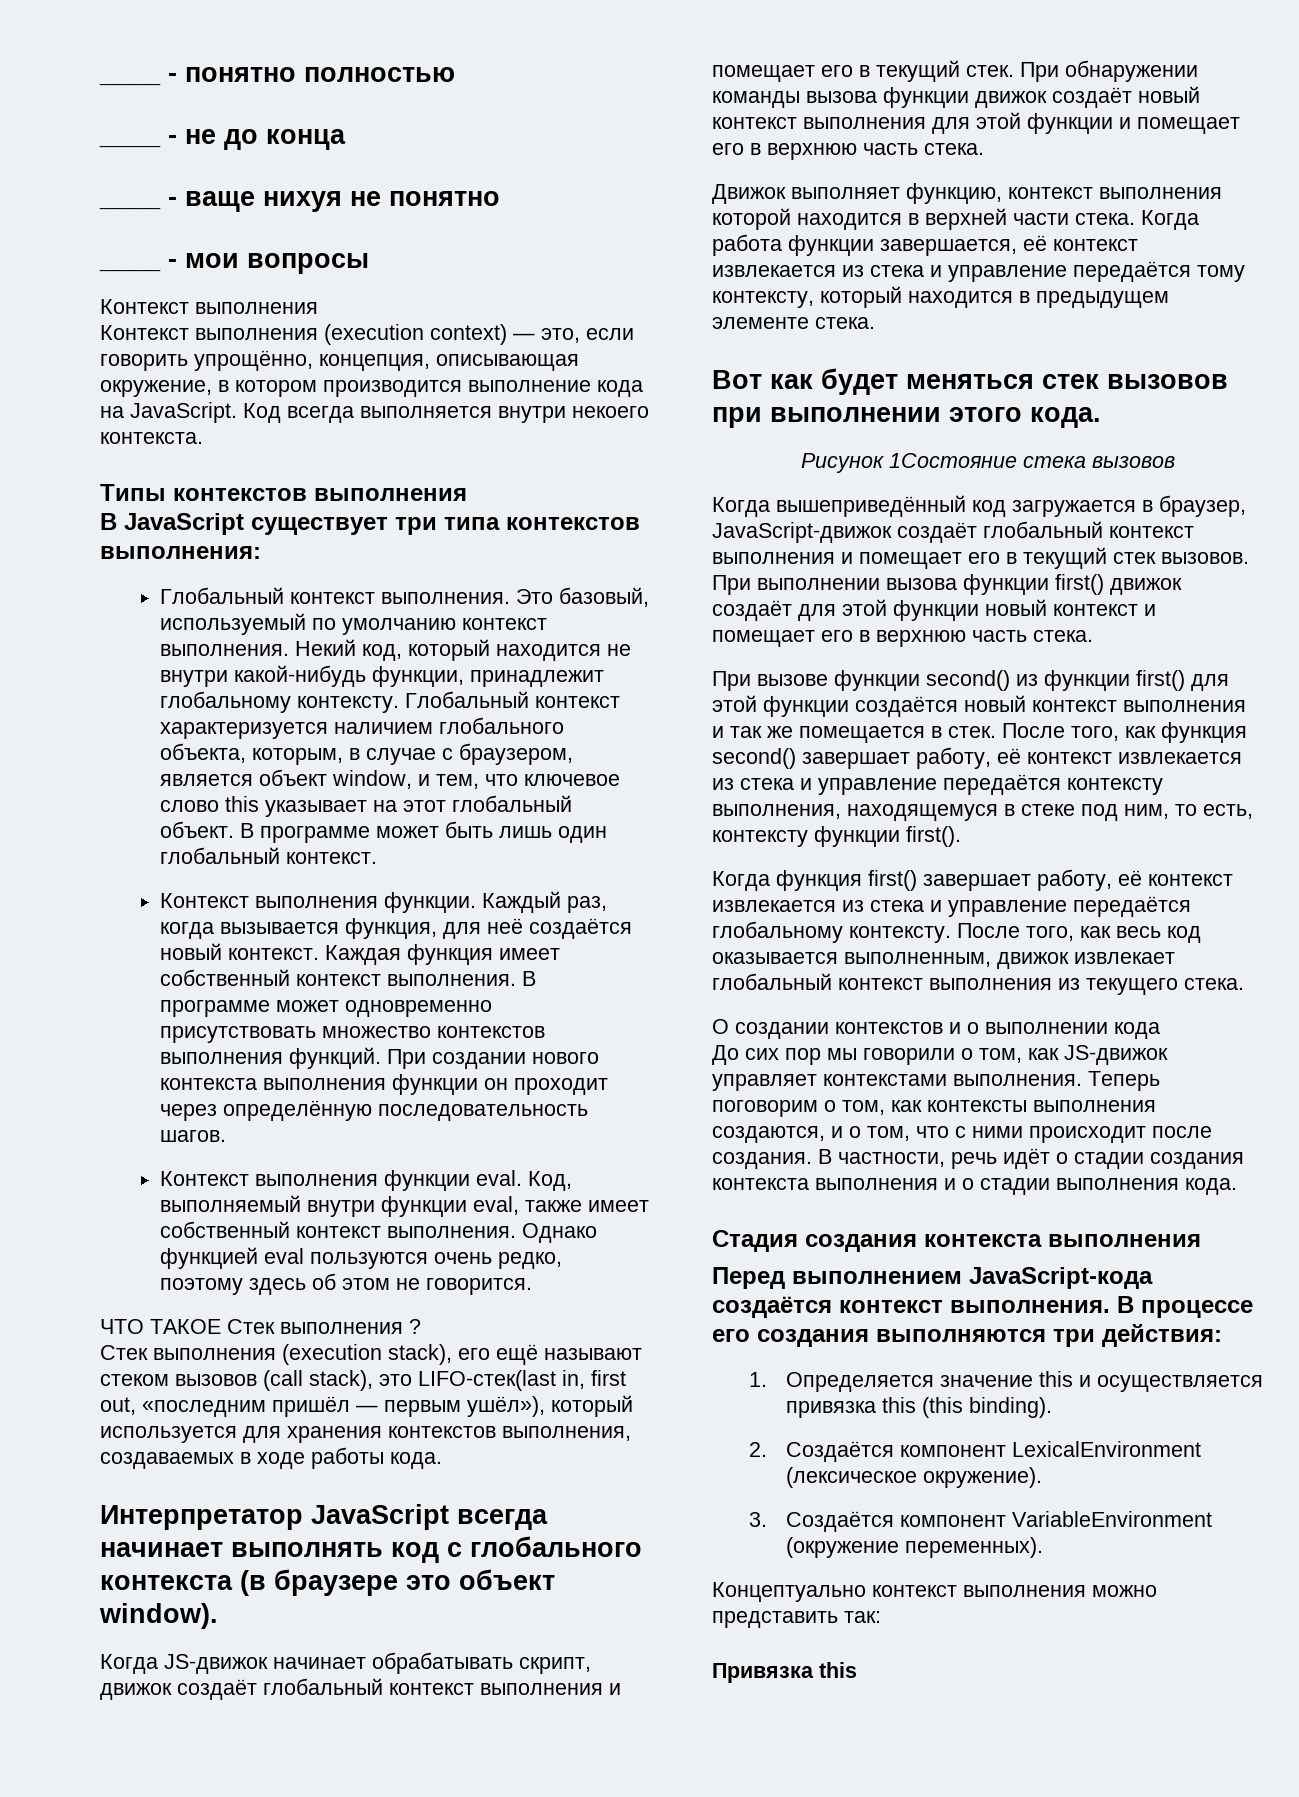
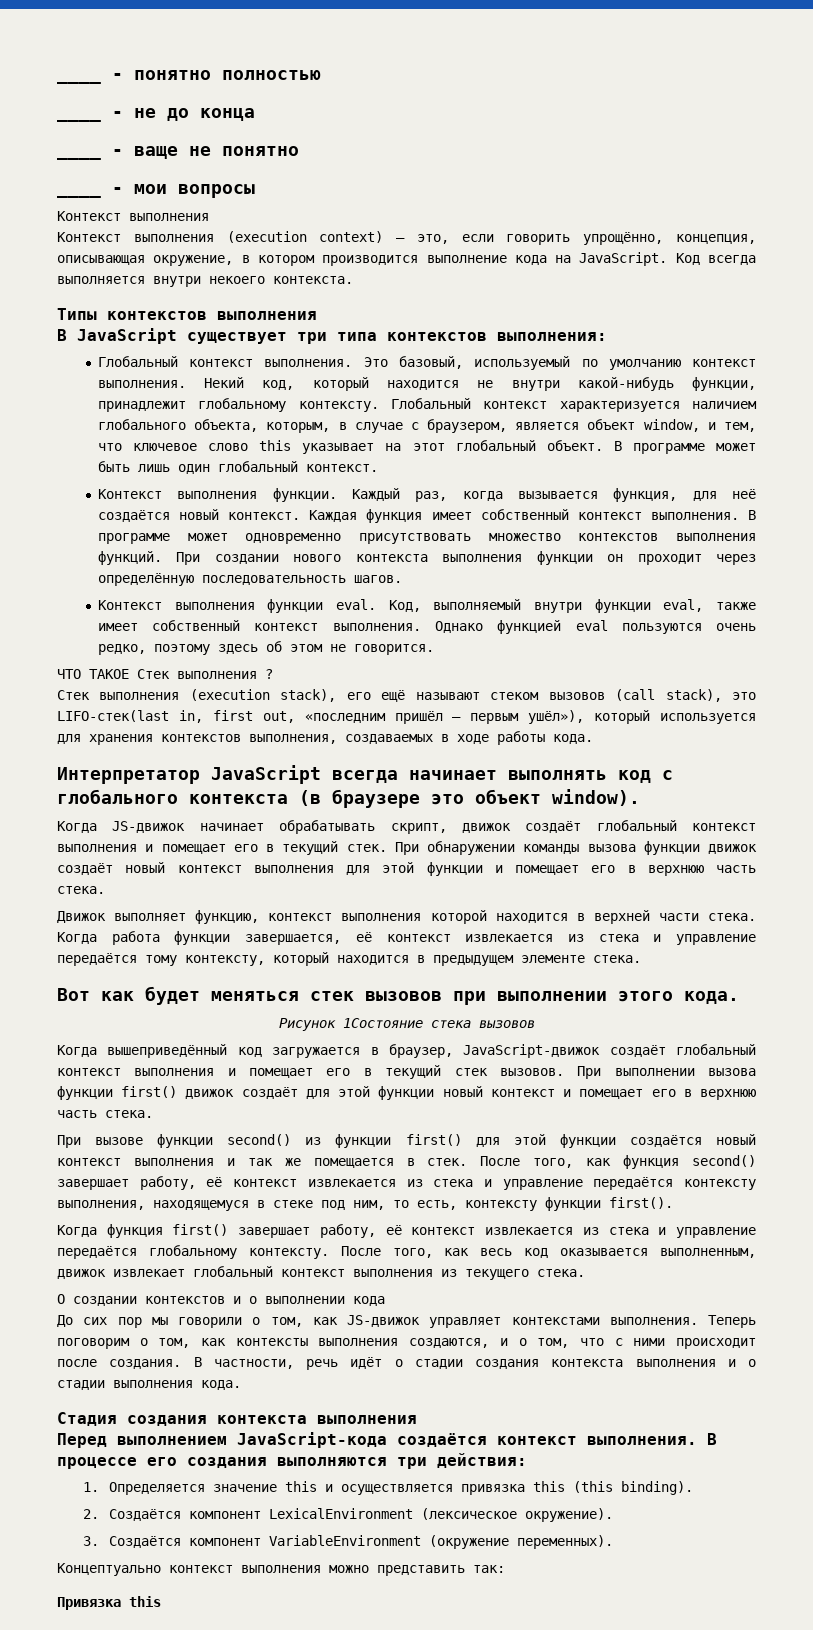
[263,191,342,212] нихуя -> (178, 152) none

